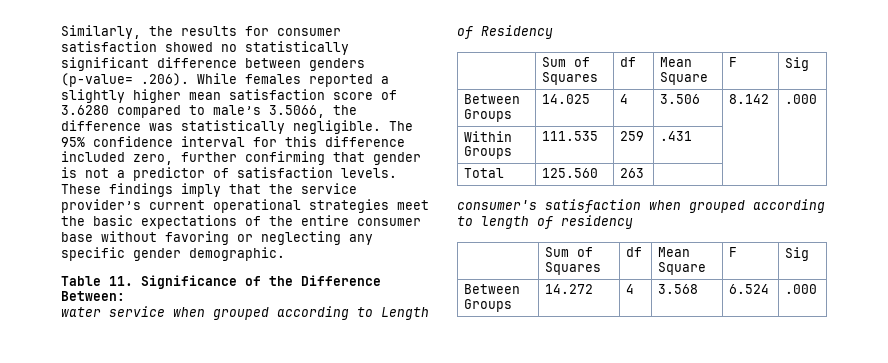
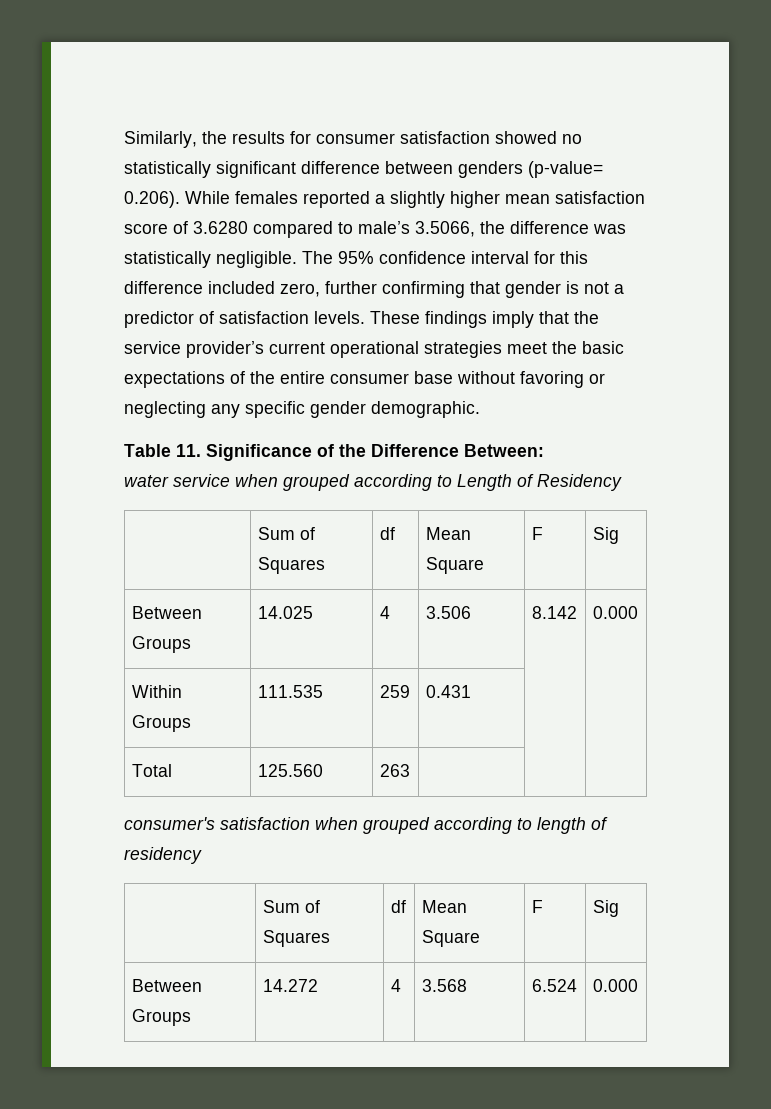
[141,73,189,86] .206). -> [124,191,180,208] 0.206).
[785,94,818,104] .000 -> [592,606,638,619] 0.000
[660,131,693,141] .431 -> [425,685,471,698] 0.431
[785,284,818,294] .000 -> [592,979,638,992] 0.000

